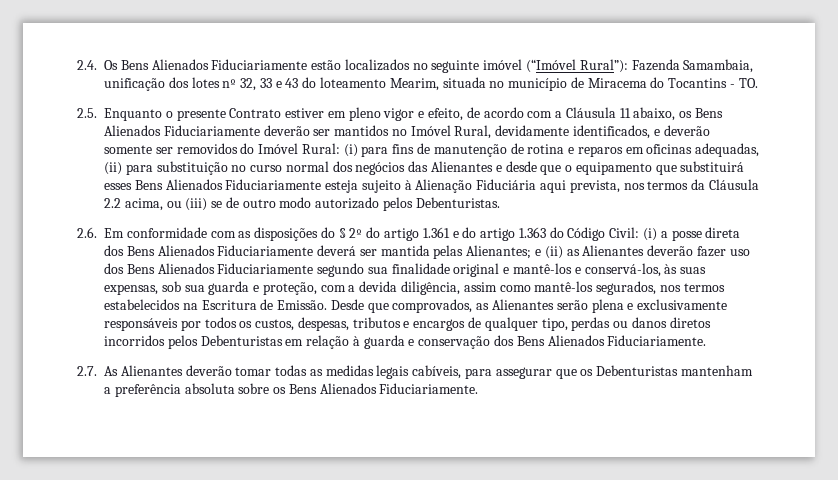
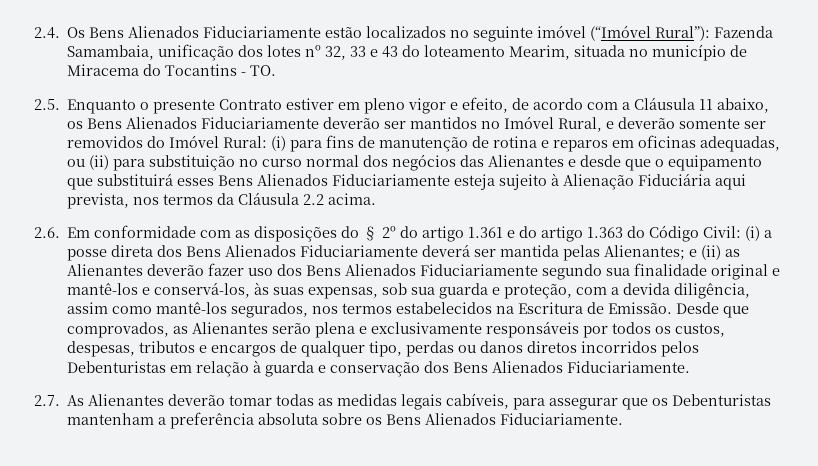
[495,125,651,139] devidamente identificados, -> (603, 124) none
(760, 150) none -> [67,159,86,167] ou
[124,197,500,211] acima, ou (iii) se de outro modo autorizado pelos Debenturistas. -> [328,193,377,205] acima.

